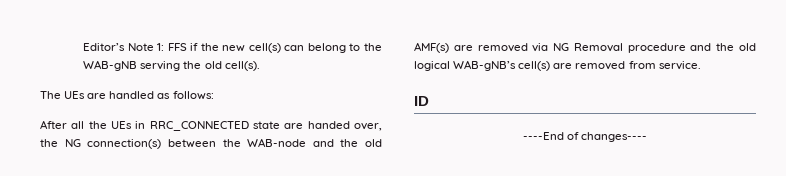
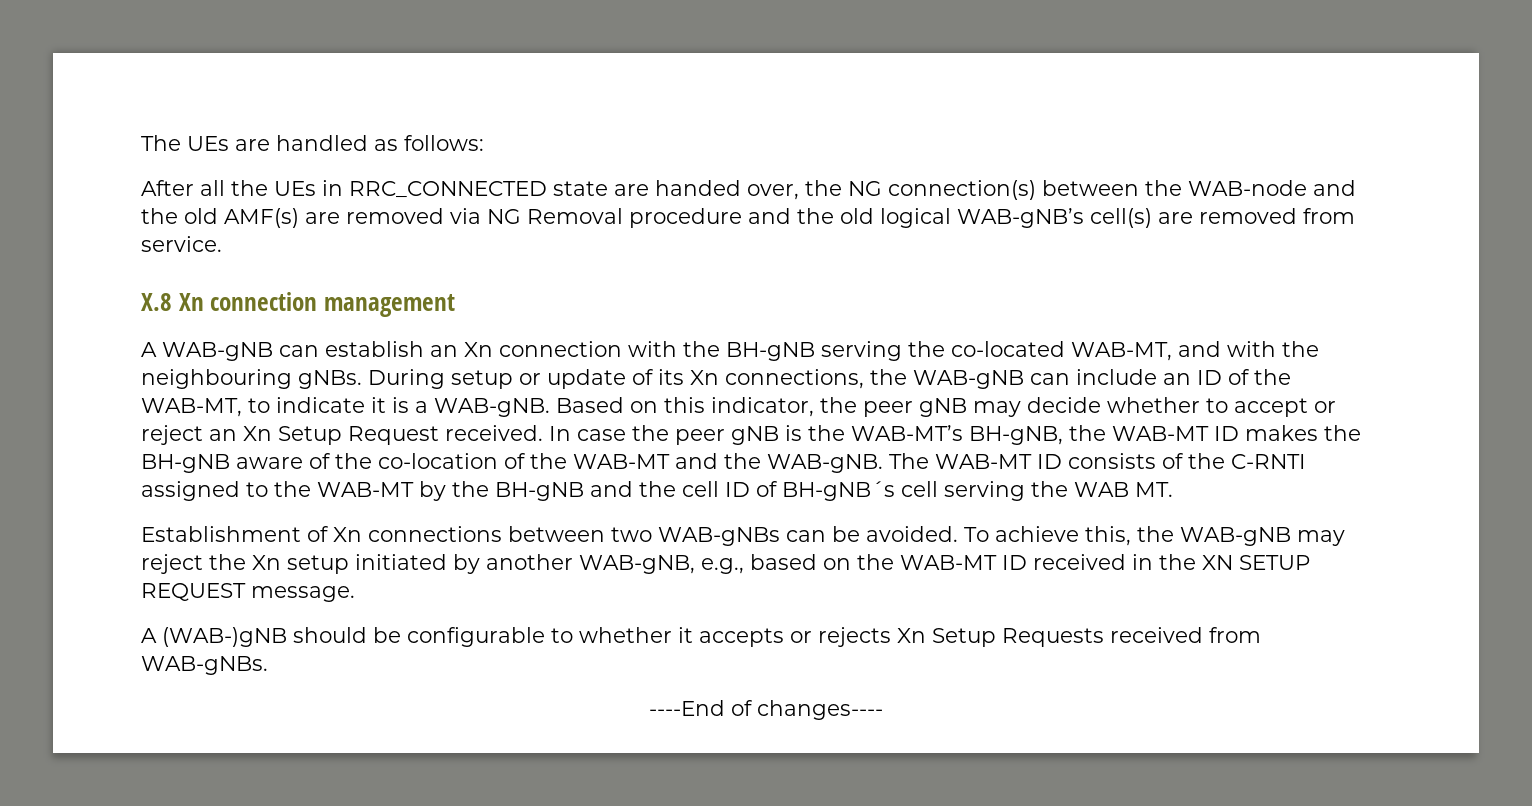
[83,43,382,53] [83,60,260,71] Editor’s Note 1: FFS if the new cell(s) can belong to the WAB-gNB serving the old cell(s). // -> (141, 143) none
[414,96,429,106] ID -> [141,292,455,317] [141,341,1319,361] [141,369,1291,389] [141,397,1336,417] [141,425,1361,445] [141,453,1306,473] [141,481,1173,501] [141,526,1345,546] [141,554,1310,574] [141,583,355,602] [141,627,1261,647] [141,656,268,675] X.8 Xn connection management // A WAB-gNB can establish an Xn connection with the BH-gNB serving the co-located WAB-MT, and with the neighbouring gNBs. During setup or update of its Xn connections, the WAB-gNB can include an ID of the WAB-MT, to indicate it is a WAB-gNB. Based on this indicator, the peer gNB may decide whether to accept or reject an Xn Setup Request received. In case the peer gNB is the WAB-MT’s BH-gNB, the WAB-MT ID makes the BH-gNB aware of the co-location of the WAB-MT and the WAB-gNB. The WAB-MT ID consists of the C-RNTI assigned to the WAB-MT by the BH-gNB and the cell ID of BH-gNB´s cell serving the WAB MT. // Establishment of Xn connections between two WAB-gNBs can be avoided. To achieve this, the WAB-gNB may reject the Xn setup initiated by another WAB-gNB, e.g., based on the WAB-MT ID received in the XN SETUP REQUEST message. // A (WAB-)gNB should be configurable to whether it accepts or rejects Xn Setup Requests received from WAB-gNBs.

